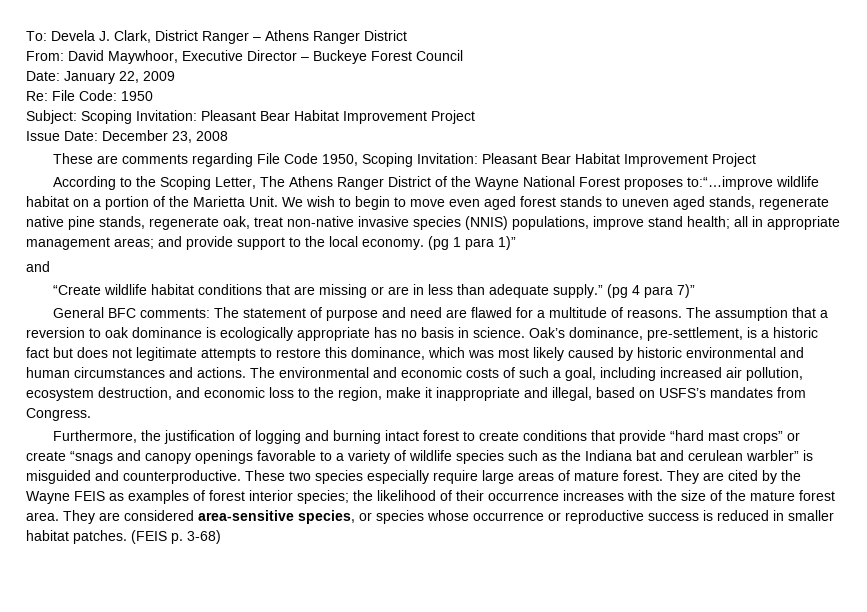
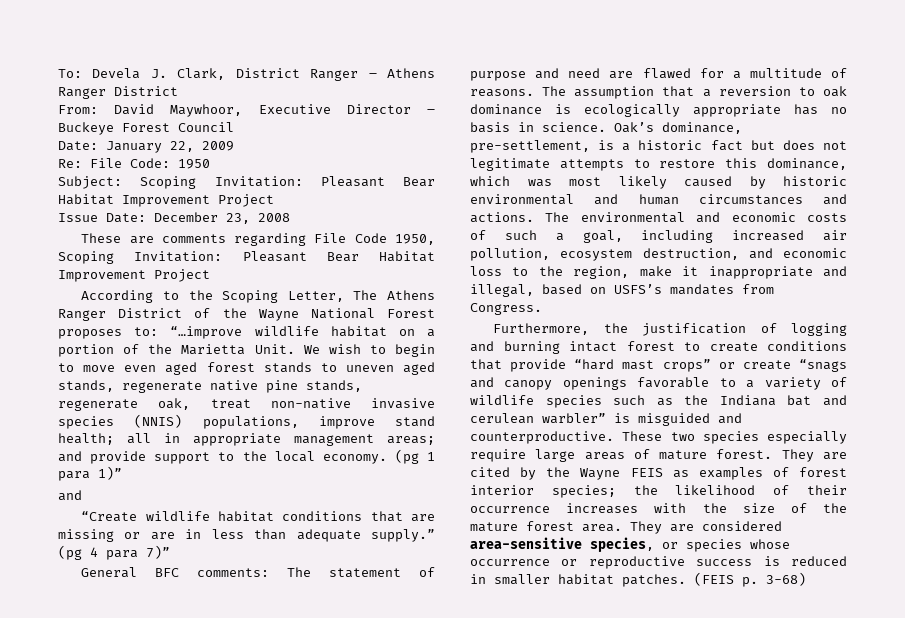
[687,176,774,190] to:“…improve -> [134,326,243,339] to: “…improve

